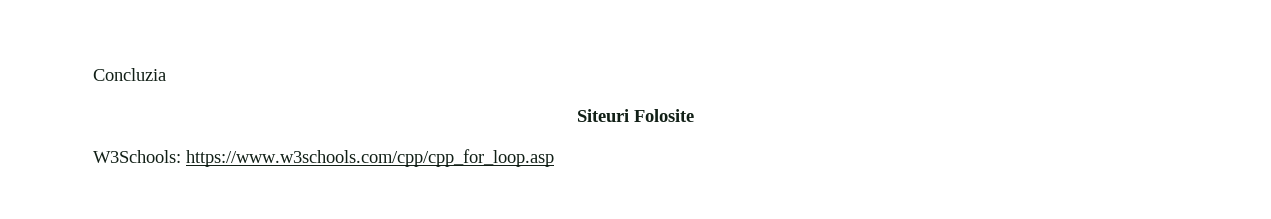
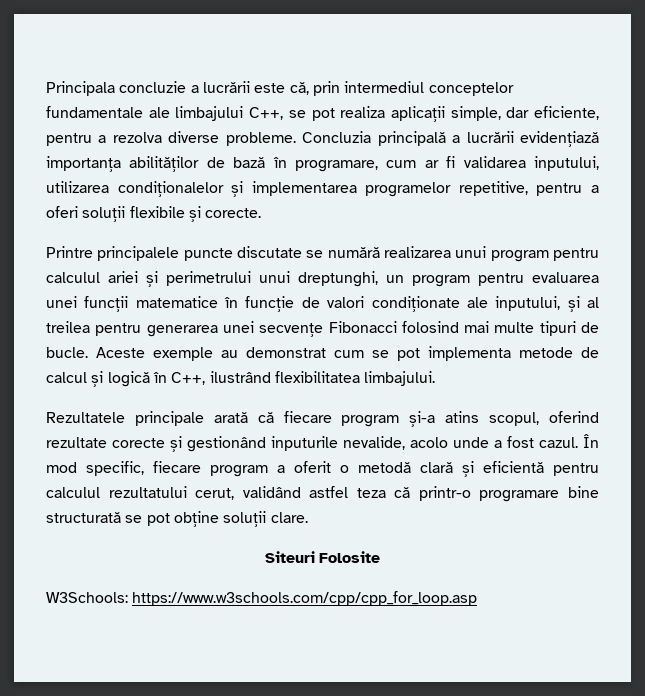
[93,68,166,81] Concluzia -> [46,81,514,96] [46,106,599,122] [46,131,599,147] [46,156,600,172] [46,181,599,197] [46,206,262,222] [46,246,599,262] [46,271,599,287] [46,296,600,312] [46,321,599,337] [46,346,599,361] [46,371,436,387] [46,411,600,427] [46,434,599,452] [46,461,599,477] [46,486,599,502] [46,511,308,527] Principala concluzie a lucrării este că, prin intermediul conceptelor fundamentale ale limbajului C++, se pot realiza aplicații simple, dar eficiente, pentru a rezolva diverse probleme. Concluzia principală a lucrării evidențiază importanța abilităților de bază în programare, cum ar fi validarea inputului, utilizarea condiționalelor și implementarea programelor repetitive, pentru a oferi soluții flexibile și corecte. // Printre principalele puncte discutate se numără realizarea unui program pentru calculul ariei și perimetrului unui dreptunghi, un program pentru evaluarea unei funcții matematice în funcție de valori condiționate ale inputului, și al treilea pentru generarea unei secvențe Fibonacci folosind mai multe tipuri de bucle. Aceste exemple au demonstrat cum se pot implementa metode de calcul și logică în C++, ilustrând flexibilitatea limbajului. // Rezultatele principale arată că fiecare program și-a atins scopul, oferind rezultate corecte și gestionând inputurile nevalide, acolo unde a fost cazul. În mod specific, fiecare program a oferit o metodă clară și eficientă pentru calculul rezultatului cerut, validând astfel teza că printr-o programare bine structurată se pot obține soluții clare.

